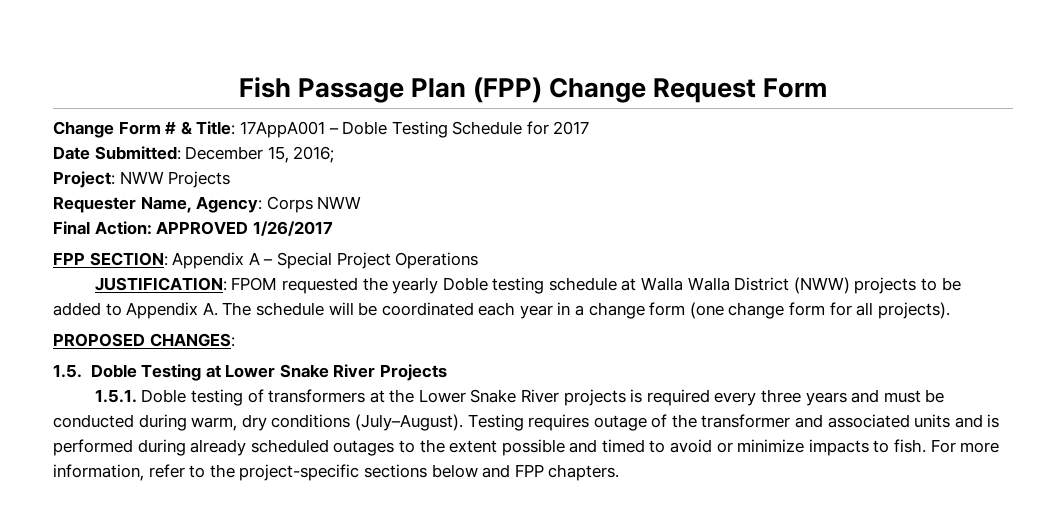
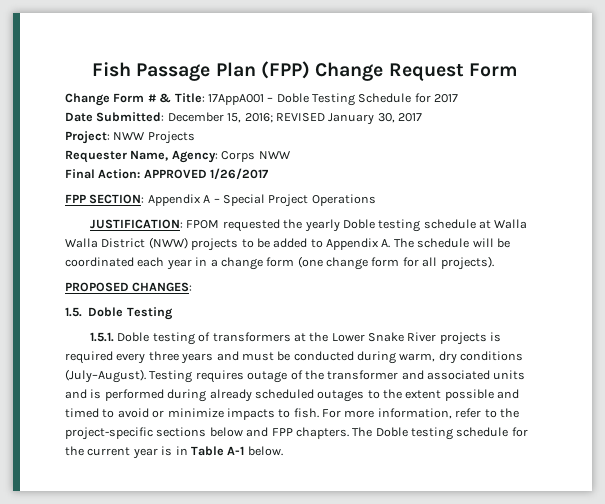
(335, 154) none -> [275,113,422,125] REVISED January 30, 2017
[205,364,448,381] at Lower Snake River Projects -> (173, 313) none
(620, 472) none -> [352,427,528,440] [65,446,283,459] The Doble testing schedule for the current year is in Table A-1 below.

